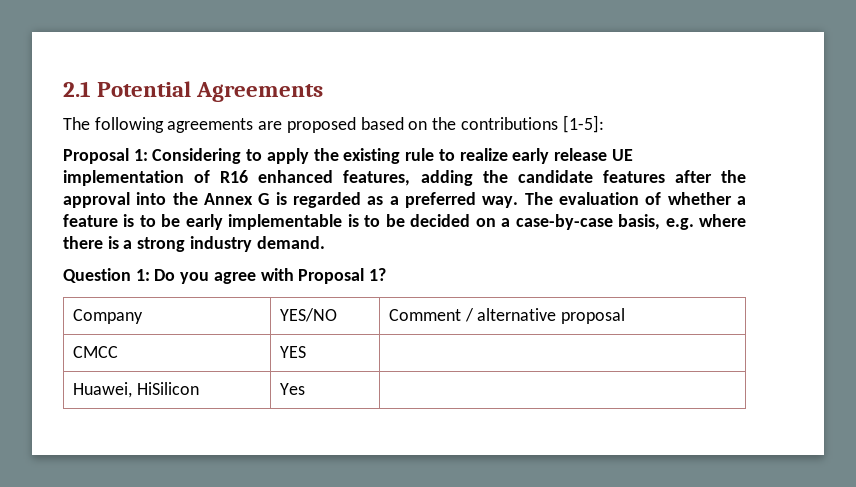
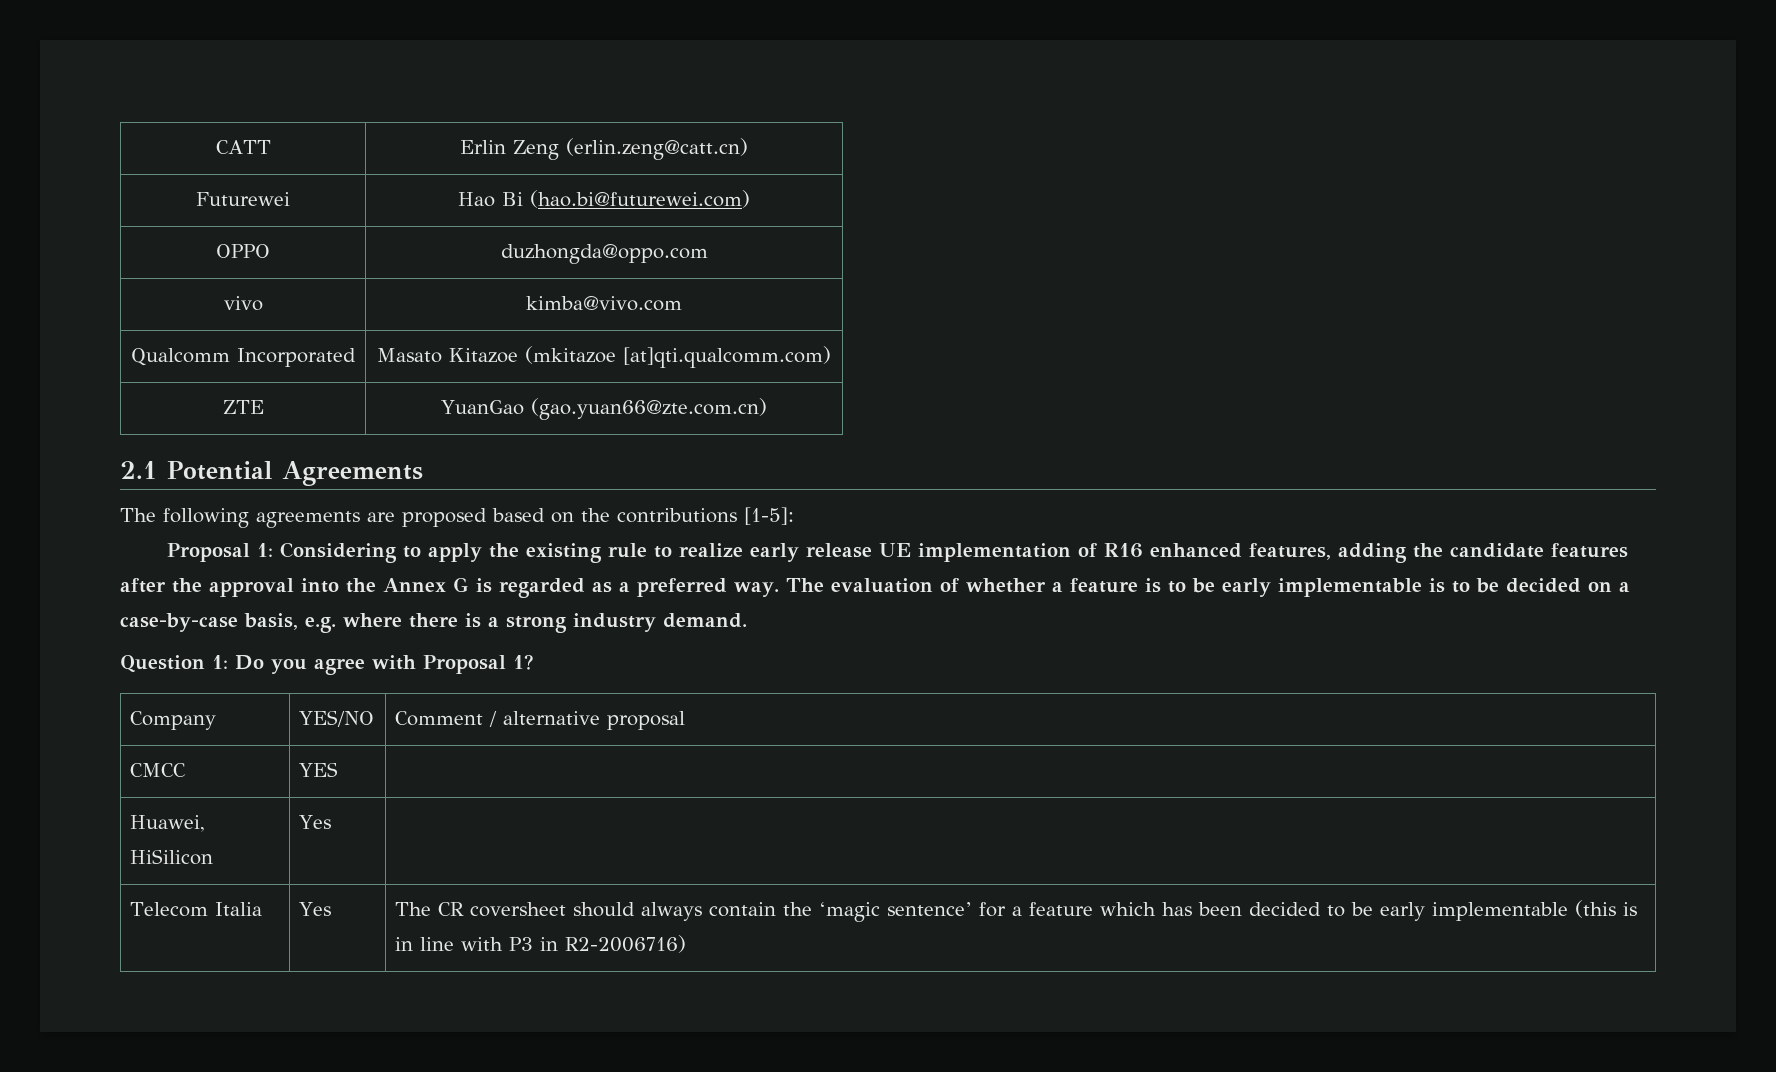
(63, 89) none -> [215,140,271,154] [460,138,748,160] [196,192,290,206] [458,190,750,208] [216,244,270,258] [500,244,708,264] [223,296,263,311] [526,296,682,311] [131,348,356,367] [377,346,831,368] [222,400,264,414] [441,398,767,420] CATT | Erlin Zeng (erlin.zeng@catt.cn) // Futurewei | Hao Bi (hao.bi@futurewei.com) // OPPO | duzhongda@oppo.com // vivo | kimba@vivo.com // Qualcomm Incorporated | Masato Kitazoe (mkitazoe [at]qti.qualcomm.com) // ZTE | YuanGao (gao.yuan66@zte.com.cn) //
(305, 389) none -> [130,902,263,917] [299,902,332,916] [395,900,1638,922] [395,935,687,953] // Telecom Italia | Yes | The CR coversheet should always contain the ‘magic sentence’ for a feature which has been decided to be early implementable (this is in line with P3 in R2-2006716)

